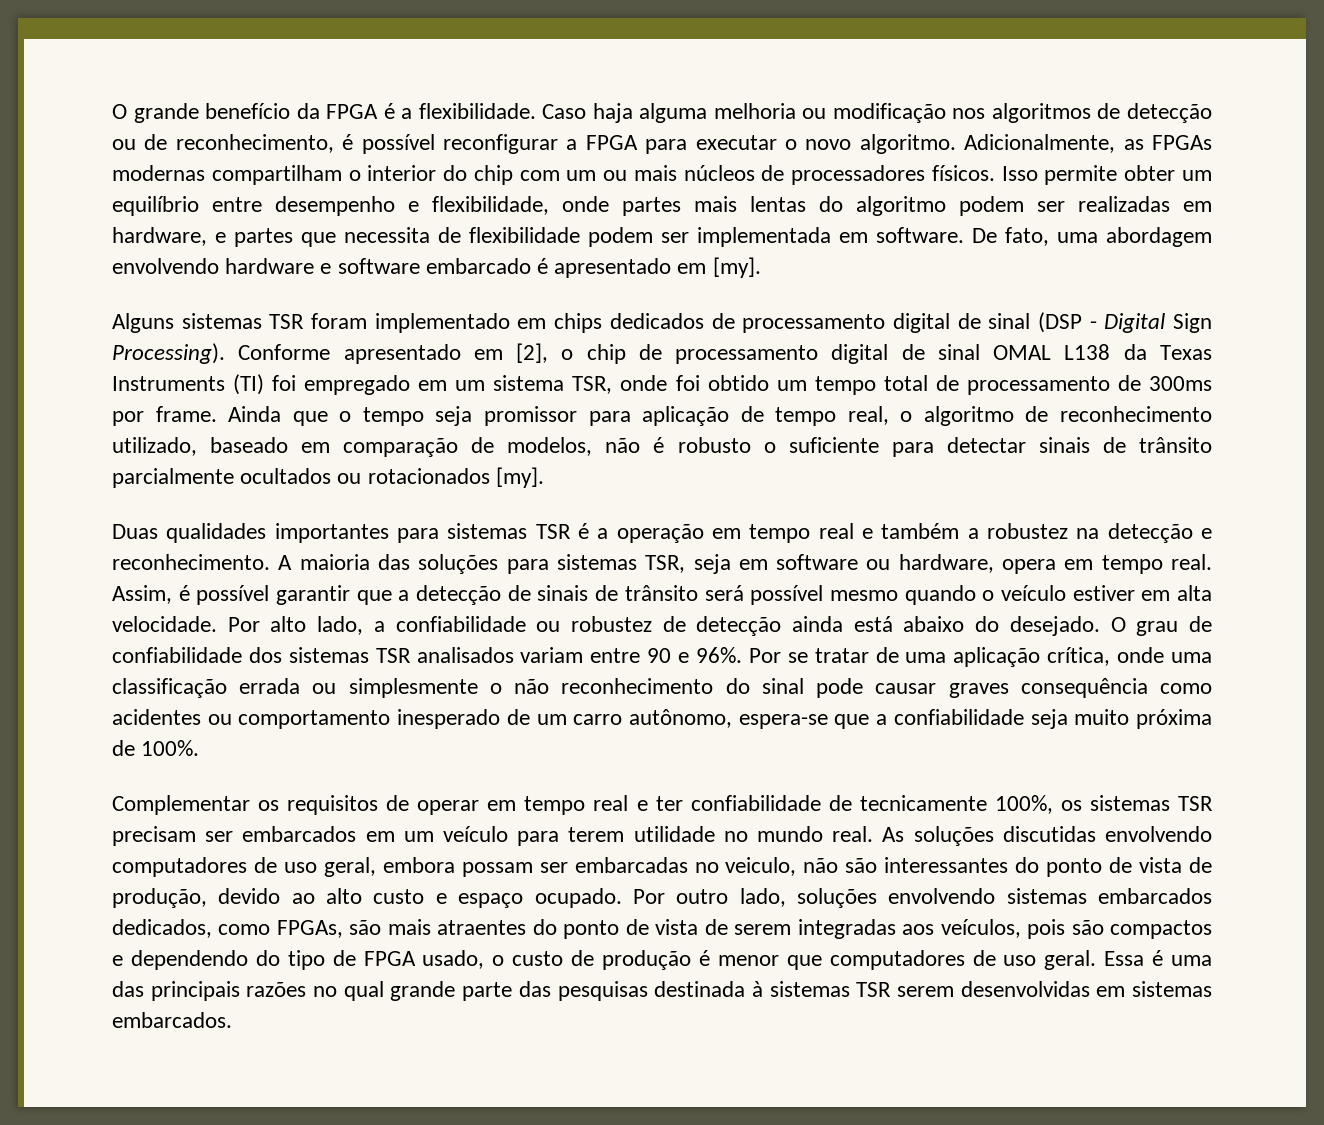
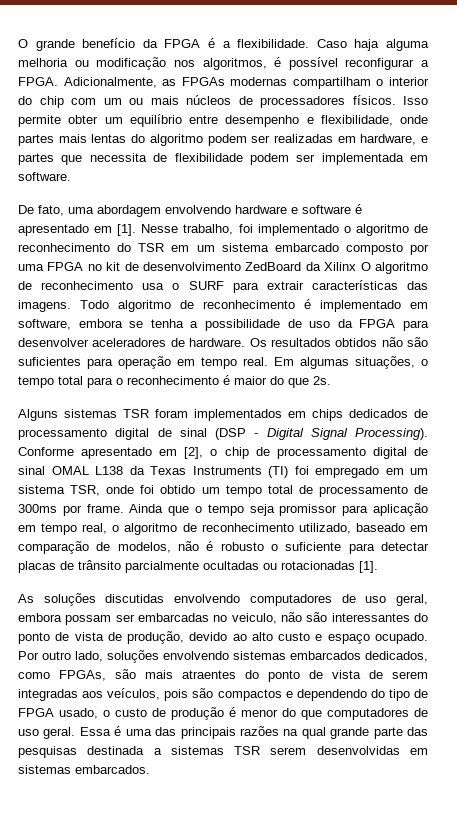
[991,103,1212,123] [112,134,956,154] algoritmos de detecção ou de reconhecimento, é possível reconfigurar a FPGA para executar o novo algoritmo. -> [202,57,429,70] [18,77,58,86] algoritmos, é possível reconfigurar a FPGA.
(964, 235) none -> (71, 176) //
[425,258,531,274] embarcado -> (351, 209) none
[712,257,761,278] [my]. -> [117,224,428,236] [18,243,429,255] [18,262,428,274] [18,280,428,293] [18,299,428,312] [18,319,430,331] [18,337,428,347] [18,356,428,369] [18,375,331,388] [1]. Nesse trabalho, foi implementado o algoritmo de reconhecimento do TSR em um sistema embarcado composto por uma FPGA no kit de desenvolvimento ZedBoard da Xilinx O algoritmo de reconhecimento usa o SURF para extrair características das imagens. Todo algoritmo de reconhecimento é implementado em software, embora se tenha a possibilidade de uso da FPGA para desenvolver aceleradores de hardware. Os resultados obtidos não são suficientes para operação em tempo real. Em algumas situações, o tempo total para o reconhecimento é maior do que 2s.
[374,313,510,333] implementado -> [194,409,282,421] implementados
[1173,313,1212,333] Sign -> [310,428,348,440] Signal
[740,406,764,422] de -> [18,525,36,532] em
[1038,437,1090,453] sinais -> [18,561,56,573] placas
[240,467,544,488] [112,523,1213,543] [112,554,1212,574] [112,585,1213,605] [112,616,1213,636] [112,647,1213,667] [112,678,1213,698] [112,709,1212,729] [112,740,200,756] [112,795,1213,815] [112,826,874,846] ocultados ou rotacionados [my]. // Duas qualidades importantes para sistemas TSR é a operação em tempo real e também a robustez na detecção e reconhecimento. A maioria das soluções para sistemas TSR, seja em software ou hardware, opera em tempo real. Assim, é possível garantir que a detecção de sinais de trânsito será possível mesmo quando o veículo estiver em alta velocidade. Por alto lado, a confiabilidade ou robustez de detecção ainda está abaixo do desejado. O grau de confiabilidade dos sistemas TSR analisados variam entre 90 e 96%. Por se tratar de uma aplicação crítica, onde uma classificação errada ou simplesmente o não reconhecimento do sinal pode causar graves consequência como acidentes ou comportamento inesperado de um carro autônomo, espera-se que a confiabilidade seja muito próxima de 100%. // Complementar os requisitos de operar em tempo real e ter confiabilidade de tecnicamente 100%, os sistemas TSR precisam ser embarcados em um veículo para terem utilidade no mundo real. -> [203,561,378,573] ocultadas ou rotacionadas [1]. //
(779, 960) none -> [282,708,296,717] do
[313,986,338,997] no -> [283,729,299,736] na
[751,981,763,997] à -> [153,748,162,755] a

